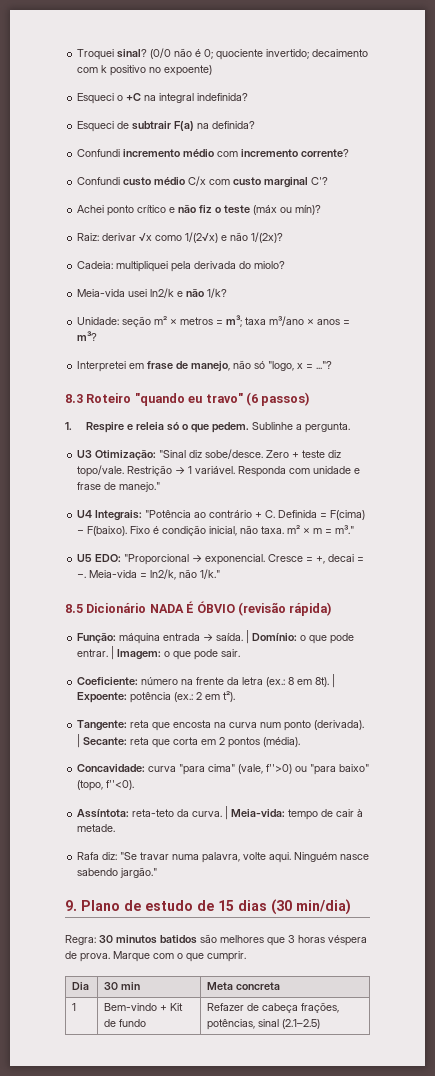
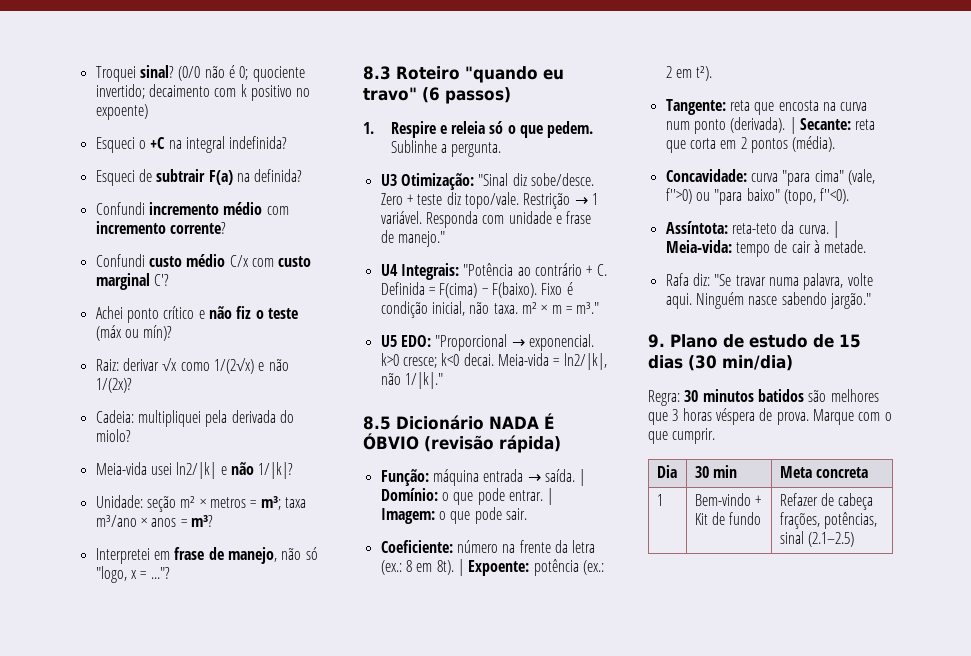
[150,288,228,298] ln2/k e não 1/k? -> [176,462,294,479] ln2/|k| e não 1/|k|?
[268,554,365,564] [77,569,221,580] Cresce = +, decai = −. Meia-vida = ln2/k, não 1/k." -> [380,353,607,370] [380,372,443,389] k>0 cresce; k<0 decai. Meia-vida = ln2/|k|, não 1/|k|."

